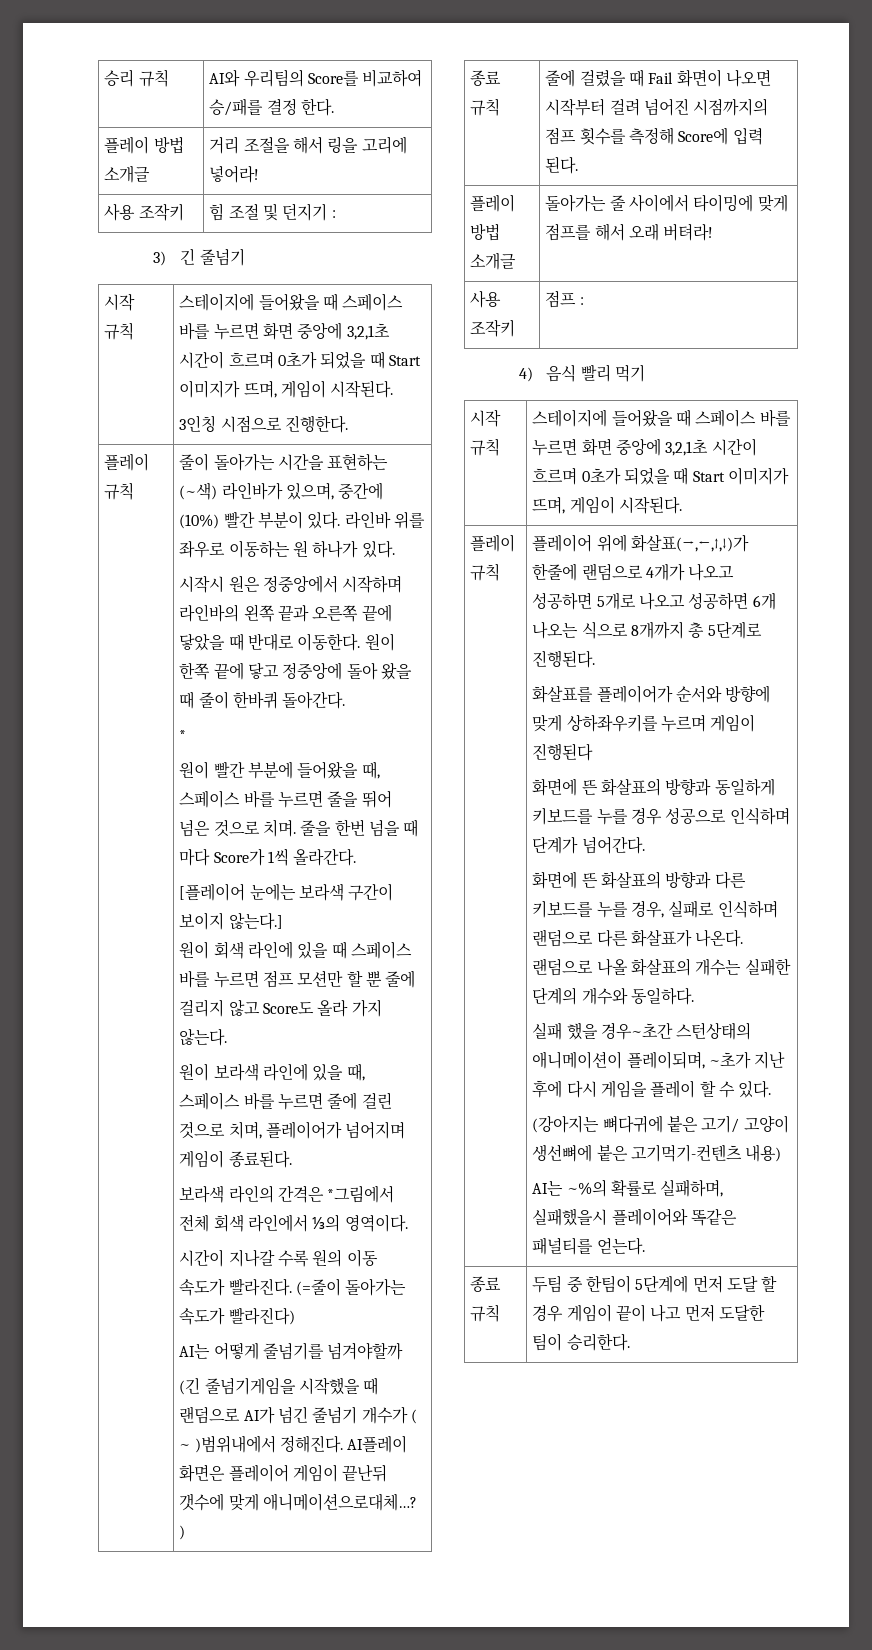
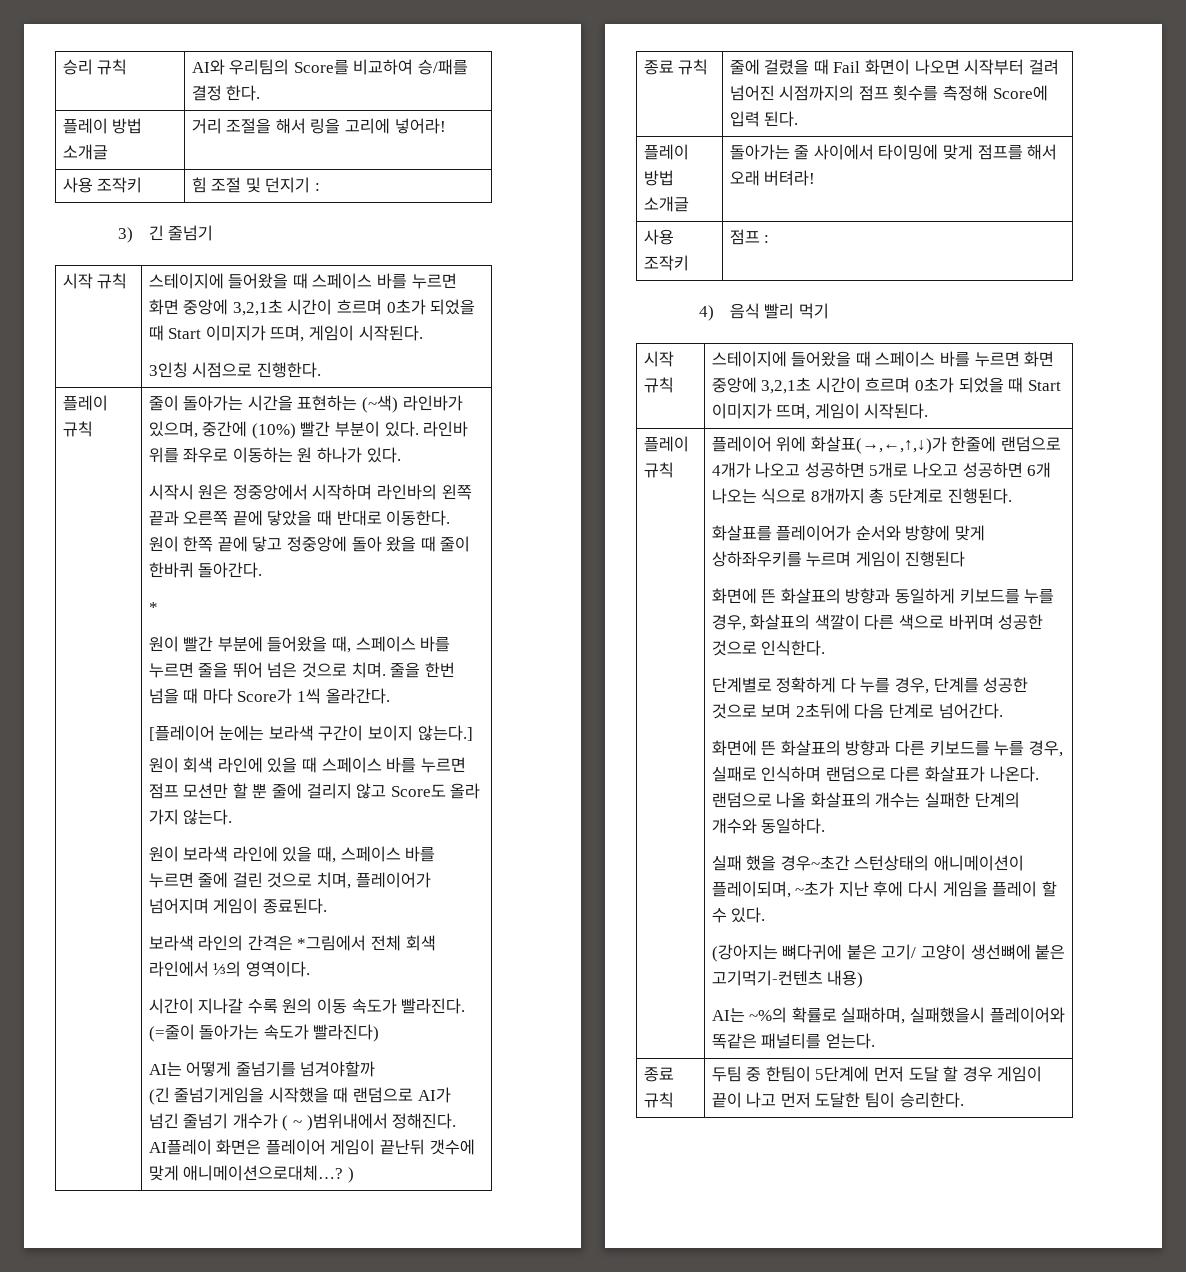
[631,807,790,825] [532,836,579,854] 경우 성공으로 인식하며 단계가 -> [711,614,1044,631] [711,640,826,656] [711,677,1029,694] [711,703,935,719] 경우, 화살표의 색깔이 다른 색으로 바뀌며 성공한 것으로 인식한다. // 단계별로 정확하게 다 누를 경우, 단계를 성공한 것으로 보며 2초뒤에 다음 단계로

